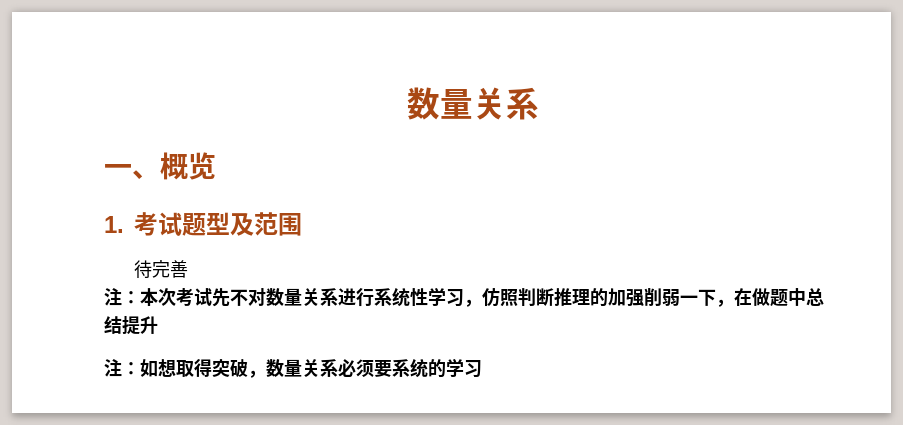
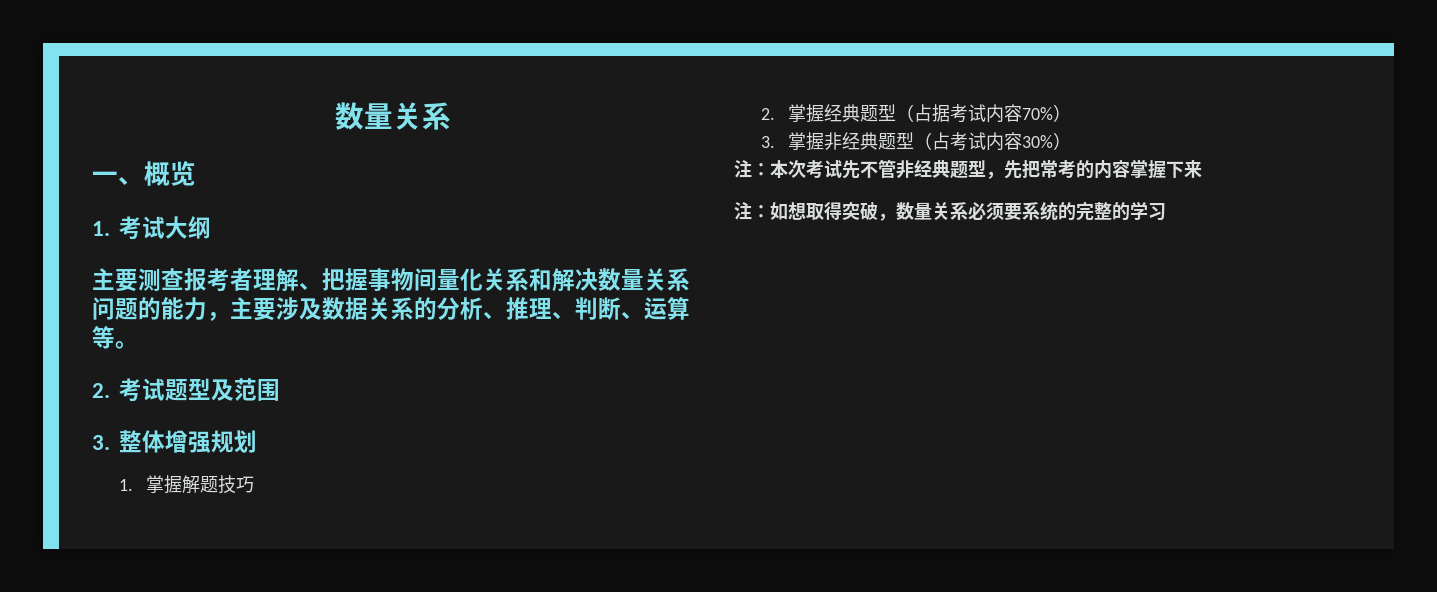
[182,212,303,236] [134,260,189,279] [104,287,824,307] [104,315,158,335] 题型及范围 // 待完善 // 注：本次考试先不对数量关系进行系统性学习，仿照判断推理的加强削弱一下，在做题中总结提升 -> [165,216,212,239] [92,268,690,292] [92,297,690,321] [92,326,138,349] [92,378,281,402] [92,430,258,453] [119,475,255,494] [761,104,1072,123] [761,132,1072,151] [734,159,1202,179] 大纲 // 主要测查报考者理解、把握事物间量化关系和解决数量关系问题的能力，主要涉及数据关系的分析、推理、判断、运算等。 // 2.考试题型及范围 // 3.整体增强规划 // 1.掌握解题技巧 // 2.掌握经典题型（占据考试内容70%） // 3.掌握非经典题型（占考试内容30%） // 注：本次考试先不管非经典题型，先把常考的内容掌握下来
(446, 368) none -> [1076,202,1130,221] 完整的

